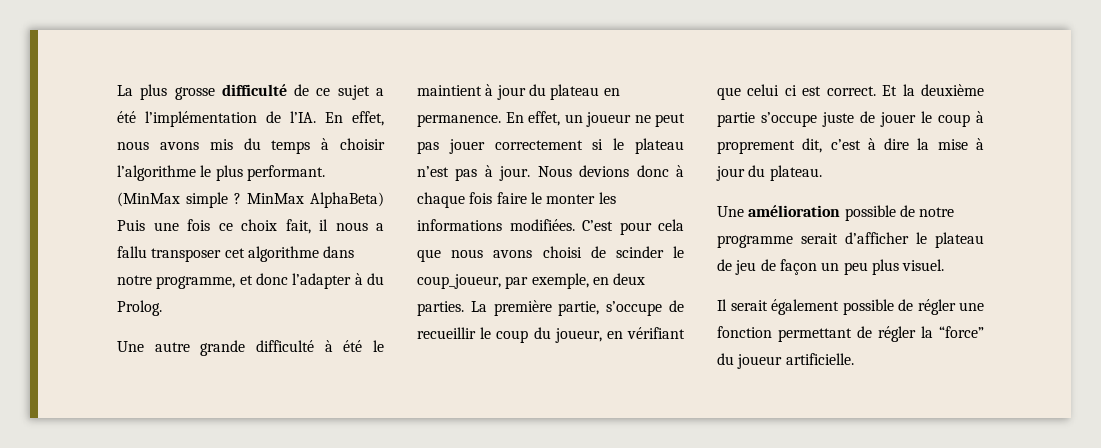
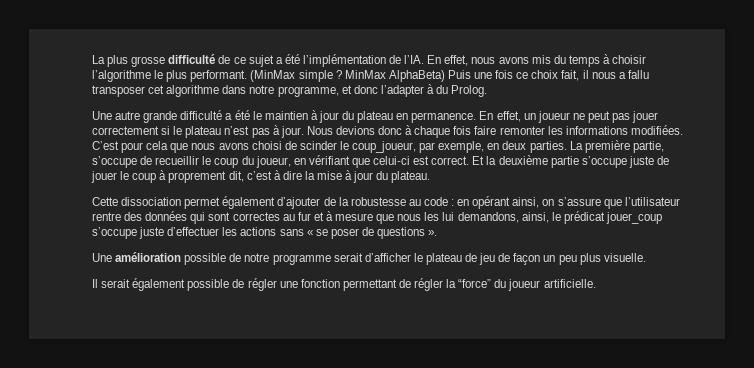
[324,340,333,352] à -> [225,113,233,120] a
[417,85,482,96] maintient -> [264,111,308,120] maintien
[530,192,596,204] le monter -> [499,126,545,135] remonter
[747,84,797,96] celui ci -> [373,156,411,165] celui-ci
(822, 173) none -> [92,196,680,209] [92,211,662,224] [92,227,438,239] // Cette dissociation permet également d’ajouter de la robustesse au code : en opérant ainsi, on s’assure que l’utilisateur rentre des données qui sont correctes au fur et à mesure que nous les lui demandons, ainsi, le prédicat jouer_coup s’occupe juste d’effectuer les actions sans « se poser de questions ».
[902,259,945,271] visuel. -> [603,253,646,262] visuelle.

